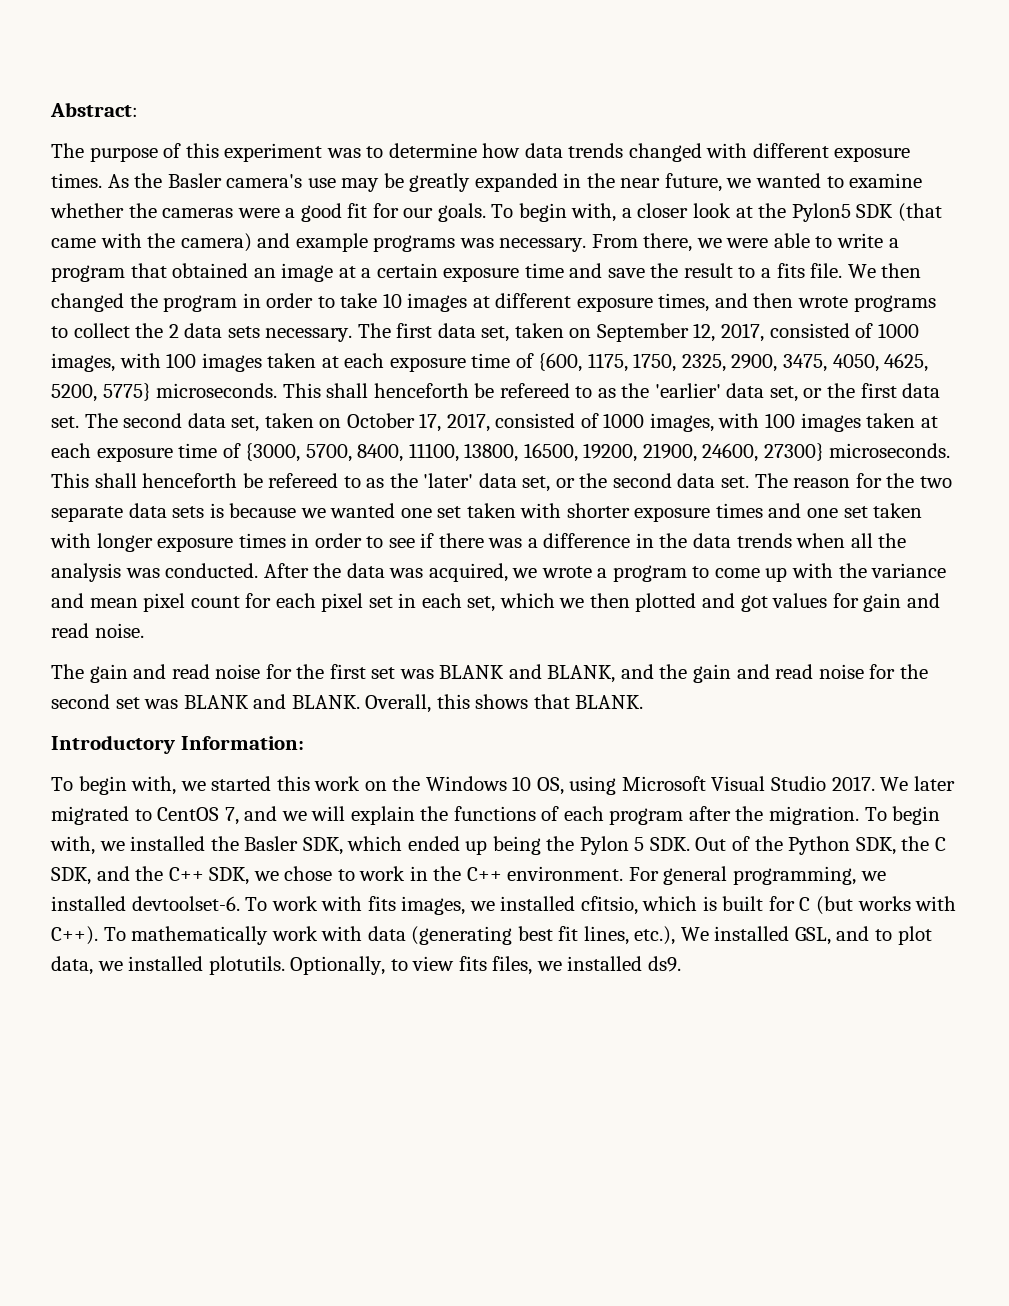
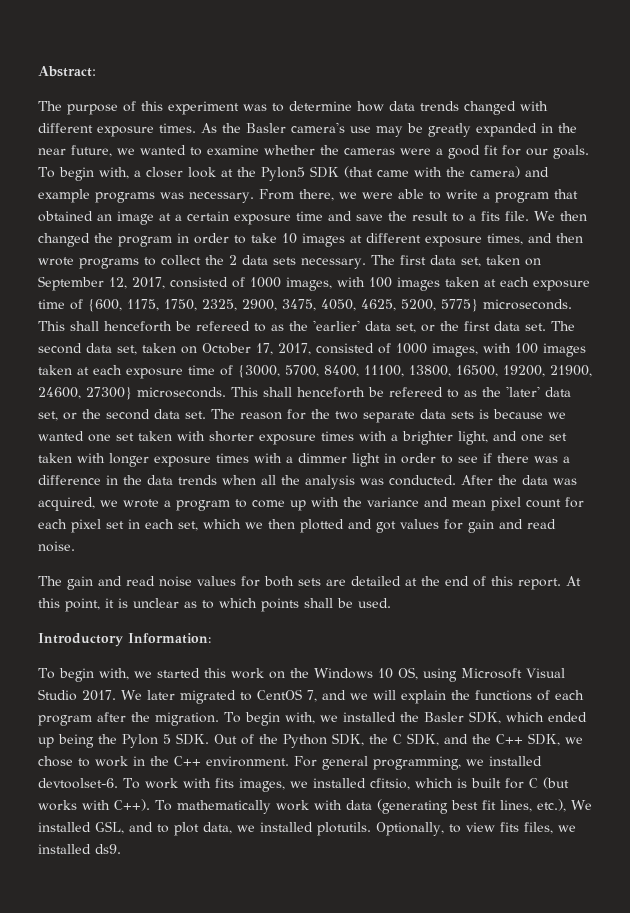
(763, 510) none -> [359,431,488,445] with a brighter light,
(286, 540) none -> [254,453,380,467] with a dimmer light
[265,664,928,683] [51,694,644,713] for the first set was BLANK and BLANK, and the gain and read noise for the second set was BLANK and BLANK. Overall, this shows that BLANK. -> [197,576,581,590] [38,598,391,612] values for both sets are detailed at the end of this report. At this point, it is unclear as to which points shall be used.

